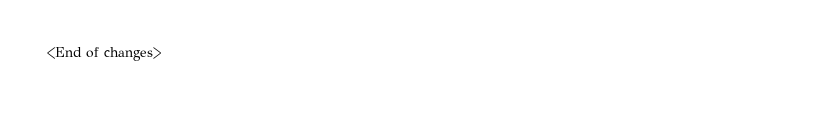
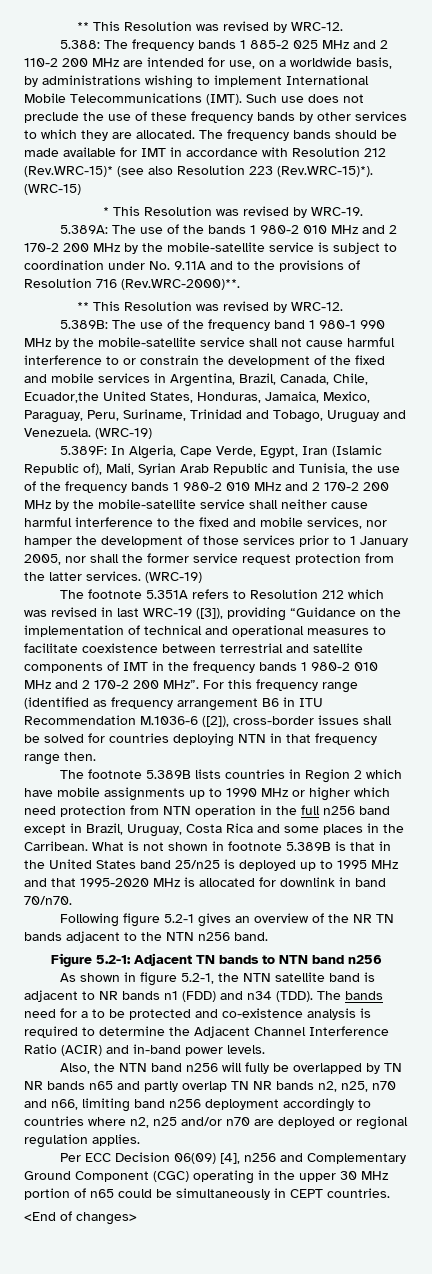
(47, 53) none -> [76,21,343,33] [59,39,388,51] [24,57,392,69] [24,75,369,89] [24,93,364,105] [24,111,407,123] [24,129,397,141] [24,147,386,157] [24,165,373,177] [24,184,81,195] [102,206,363,218] [59,224,397,234] [24,242,397,254] [24,260,360,272] [24,278,240,290] [76,301,343,313] [59,319,385,331] [24,337,395,349] [24,355,385,367] [24,373,368,387] [24,391,370,403] [24,409,406,423] [24,428,152,439] [59,445,382,459] [24,463,400,475] [24,481,389,493] [24,499,368,511] [24,517,387,529] [24,535,408,547] [24,553,394,565] [24,571,202,583] [59,589,384,599] [24,607,401,621] [24,625,386,637] [24,643,363,653] [24,661,378,673] [24,679,358,693] [24,697,323,711] [24,715,392,727] [24,733,377,747] [24,752,96,765] [59,769,402,783] [24,787,390,801] [24,805,390,817] [24,823,404,837] [24,841,391,851] [24,859,399,871] [24,877,386,887] [24,896,72,905] [59,913,394,927] [24,931,268,943] [50,953,382,967] [59,972,375,986] [24,990,383,1002] [24,1008,371,1020] [24,1026,389,1038] [24,1044,265,1056] [59,1062,402,1074] [24,1081,396,1092] [24,1098,371,1112] [24,1116,408,1130] [24,1134,140,1148] [59,1152,406,1164] [24,1170,389,1184] [24,1188,390,1200] ** This Resolution was revised by WRC-12. // 5.388: The frequency bands 1 885-2 025 MHz and 2 110-2 200 MHz are intended for use, on a worldwide basis, by administrations wishing to implement International Mobile Telecommunications (IMT). Such use does not preclude the use of these frequency bands by other services to which they are allocated. The frequency bands should be made available for IMT in accordance with Resolution 212 (Rev.WRC-15)* (see also Resolution 223 (Rev.WRC-15)*). (WRC-15) // * This Resolution was revised by WRC-19. // 5.389A: The use of the bands 1 980-2 010 MHz and 2 170-2 200 MHz by the mobile-satellite service is subject to coordination under No. 9.11A and to the provisions of Resolution 716 (Rev.WRC-2000)**. // ** This Resolution was revised by WRC-12. // 5.389B: The use of the frequency band 1 980-1 990 MHz by the mobile-satellite service shall not cause harmful interference to or constrain the development of the fixed and mobile services in Argentina, Brazil, Canada, Chile, Ecuador,the United States, Honduras, Jamaica, Mexico, Paraguay, Peru, Suriname, Trinidad and Tobago, Uruguay and Venezuela. (WRC-19) // 5.389F: In Algeria, Cape Verde, Egypt, Iran (Islamic Republic of), Mali, Syrian Arab Republic and Tunisia, the use of the frequency bands 1 980-2 010 MHz and 2 170-2 200 MHz by the mobile-satellite service shall neither cause harmful interference to the fixed and mobile services, nor hamper the development of those services prior to 1 January 2005, nor shall the former service request protection from the latter services. (WRC-19) // The footnote 5.351A refers to Resolution 212 which was revised in last WRC-19 ([3]), providing “Guidance on the implementation of technical and operational measures to facilitate coexistence between terrestrial and satellite components of IMT in the frequency bands 1 980-2 010 MHz and 2 170-2 200 MHz”. For this frequency range (identified as frequency arrangement B6 in ITU Recommendation M.1036-6 ([2]), cross-border issues shall be solved for countries deploying NTN in that frequency range then. // The footnote 5.389B lists countries in Region 2 which have mobile assignments up to 1990 MHz or higher which need protection from NTN operation in the full n256 band except in Brazil, Uruguay, Costa Rica and some places in the Carribean. What is not shown in footnote 5.389B is that in the United States band 25/n25 is deployed up to 1995 MHz and that 1995-2020 MHz is allocated for downlink in band 70/n70. // Following figure 5.2-1 gives an overview of the NR TN bands adjacent to the NTN n256 band. // Figure 5.2-1: Adjacent TN bands to NTN band n256 // As shown in figure 5.2-1, the NTN satellite band is adjacent to NR bands n1 (FDD) and n34 (TDD). The bands need for a to be protected and co-existence analysis is required to determine the Adjacent Channel Interference Ratio (ACIR) and in-band power levels. // Also, the NTN band n256 will fully be overlapped by TN NR bands n65 and partly overlap TN NR bands n2, n25, n70 and n66, limiting band n256 deployment accordingly to countries where n2, n25 and/or n70 are deployed or regional regulation applies. // Per ECC Decision 06(09) [4], n256 and Complementary Ground Component (CGC) operating in the upper 30 MHz portion of n65 could be simultaneously in CEPT countries. //

